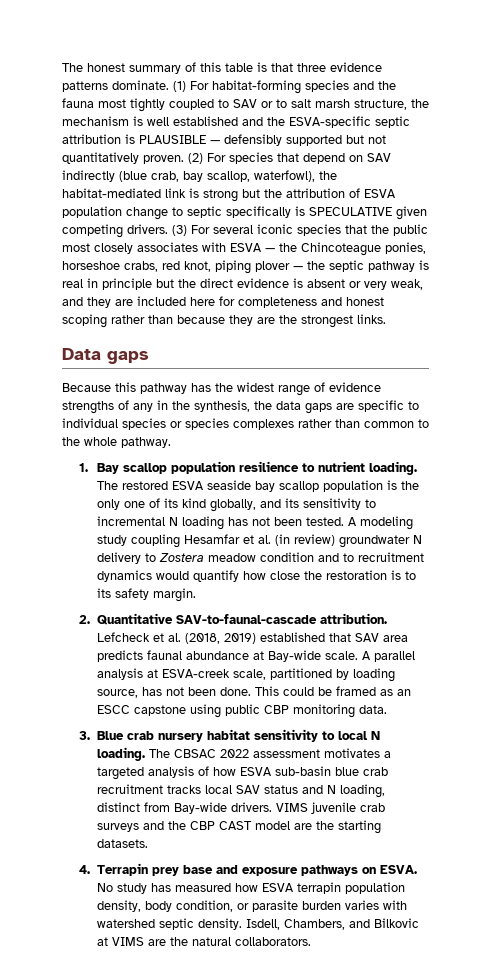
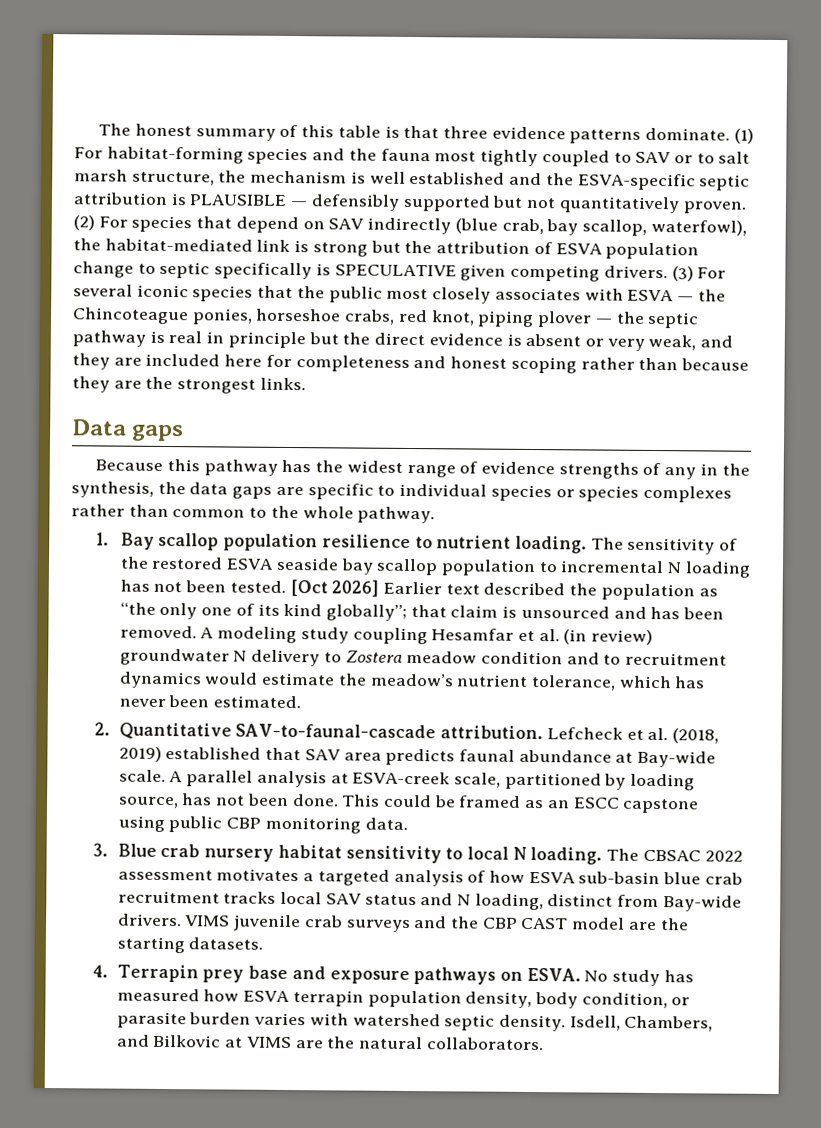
(118, 485) none -> [627,537,739,555] [119,556,149,569] sensitivity of the
[386,480,419,490] [96,498,361,512] is the only one of its kind globally, and its sensitivity -> (536, 568) none
(344, 521) none -> [289,579,718,601] [119,602,725,621] [119,625,197,639] [Oct 2026] Earlier text described the population as “the only one of its kind globally”; that claim is unsourced and has been removed.
[192,570,416,582] [96,588,196,602] quantify how close the restoration is to its safety margin. -> [262,672,706,691] [118,695,302,709] estimate the meadow’s nutrient tolerance, which has never been estimated.

